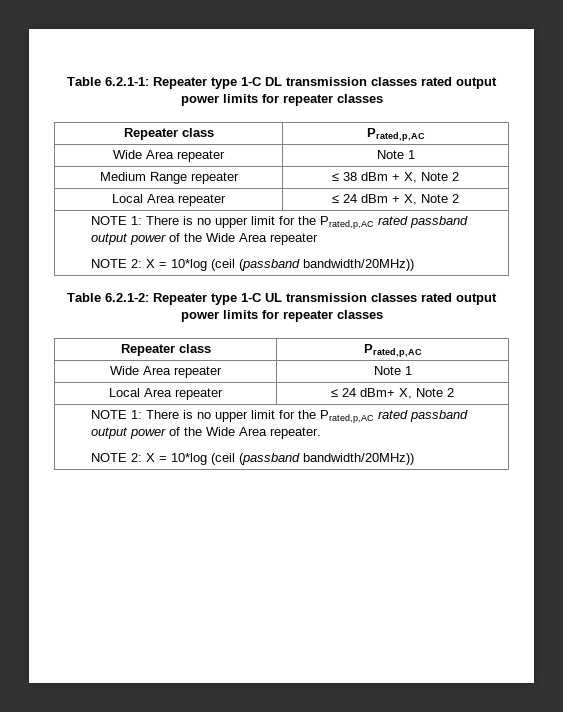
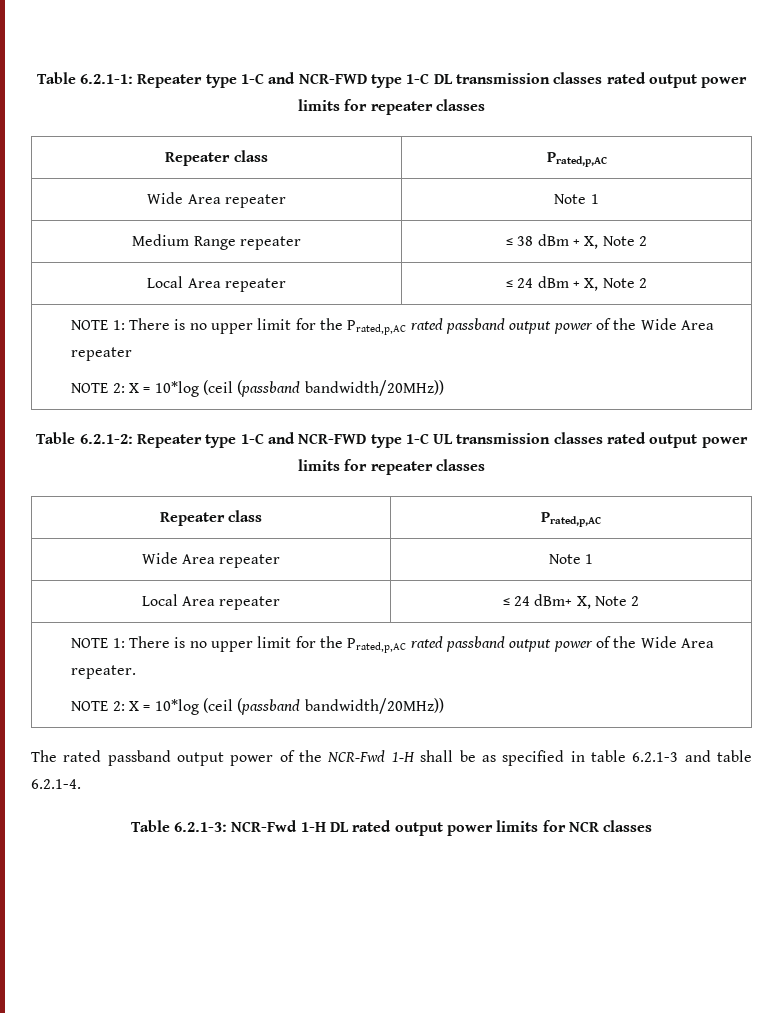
(262, 81) none -> [268,72,430,88] and NCR-FWD type 1-C
(262, 297) none -> [267,432,429,448] and NCR-FWD type 1-C
(414, 459) none -> [31,750,753,766] [31,779,81,789] [130,820,653,836] // The rated passband output power of the NCR-Fwd 1-H shall be as specified in table 6.2.1-3 and table 6.2.1-4. // Table 6.2.1-3: NCR-Fwd 1-H DL rated output power limits for NCR classes

